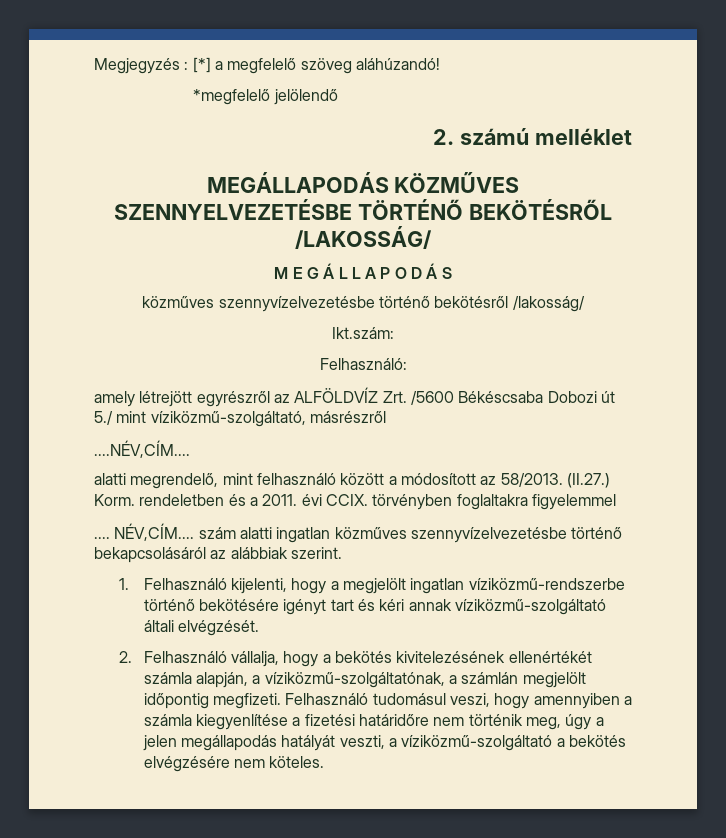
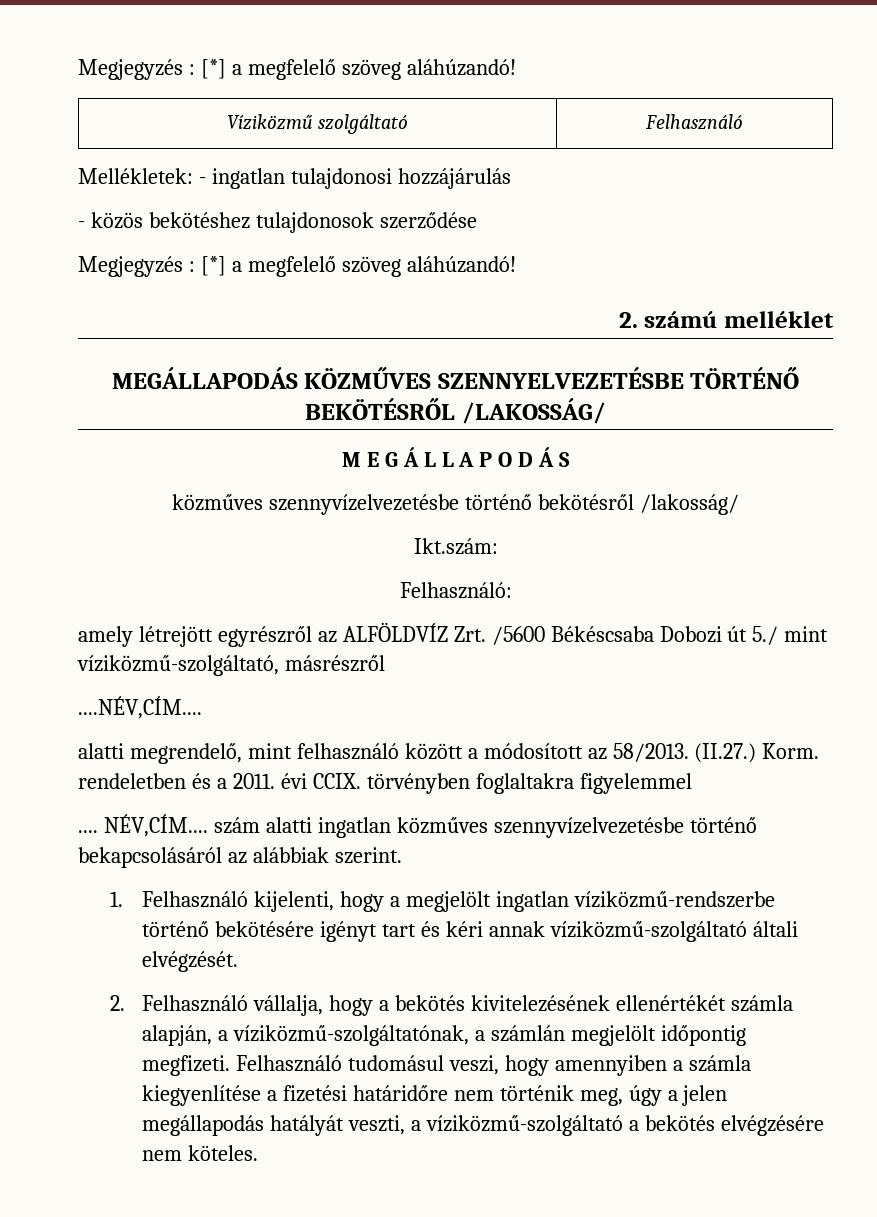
[94,57,440,74] [193,89,338,105] Megjegyzés : [*] a megfelelő szöveg aláhúzandó! // *megfelelő jelölendő -> [78,59,516,80] [226,114,409,134] [645,114,743,130] [78,168,511,189] [78,212,477,233] [78,256,516,277] Megjegyzés : [*] a megfelelő szöveg aláhúzandó! // Víziközmű szolgáltató | Felhasználó // Mellékletek: - ingatlan tulajdonosi hozzájárulás // - közös bekötéshez tulajdonosok szerződése // Megjegyzés : [*] a megfelelő szöveg aláhúzandó!

